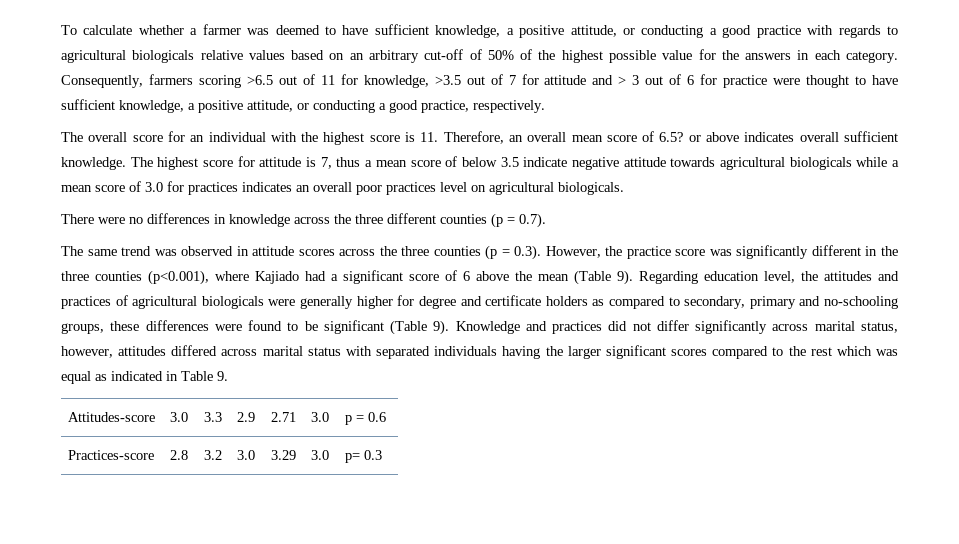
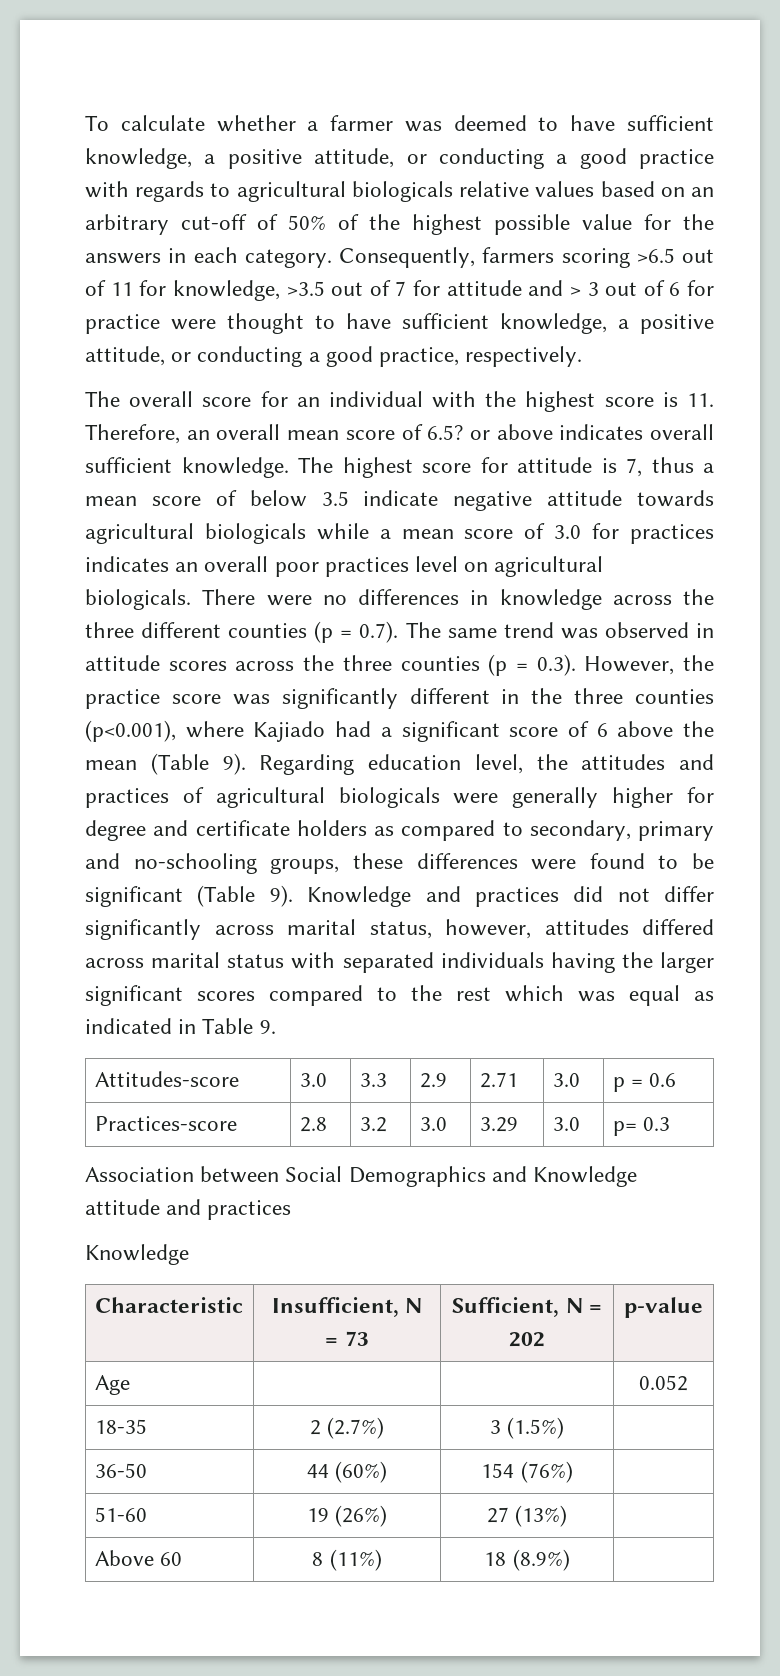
(624, 188) // -> (191, 599) none
(546, 220) // -> (399, 632) none
(383, 455) none -> [85,1166,638,1187] [85,1199,292,1220] [85,1244,189,1265] [94,1297,243,1313] [271,1297,423,1317] [325,1331,369,1346] [452,1297,602,1317] [509,1332,545,1347] [624,1297,703,1318] [94,1375,130,1395] [639,1375,688,1391] [94,1419,147,1434] [309,1417,385,1439] [489,1417,565,1439] [94,1463,147,1478] [306,1461,388,1483] [481,1461,573,1483] [94,1507,147,1522] [306,1505,388,1527] [486,1505,568,1527] [94,1550,183,1566] [312,1549,382,1571] [484,1549,570,1571] // Association between Social Demographics and Knowledge attitude and practices // Knowledge // Characteristic | Insufficient, N = 73 | Sufficient, N = 202 | p-value // Age | | | 0.052 // 18-35 | 2 (2.7%) | 3 (1.5%) | // 36-50 | 44 (60%) | 154 (76%) | // 51-60 | 19 (26%) | 27 (13%) | // Above 60 | 8 (11%) | 18 (8.9%) |

